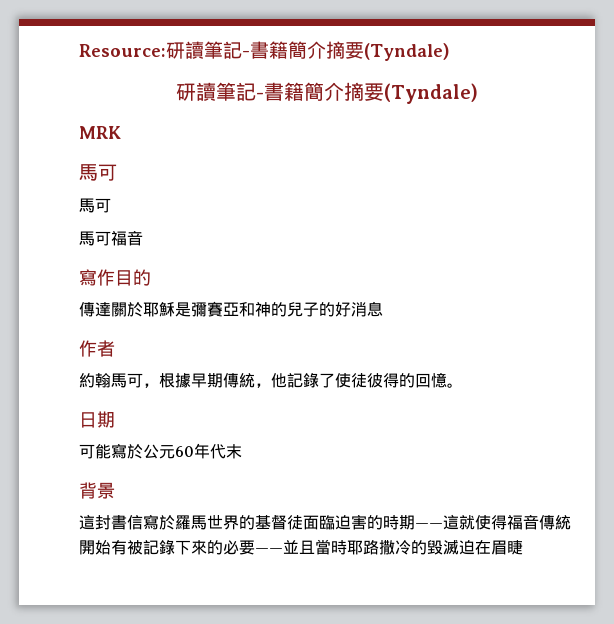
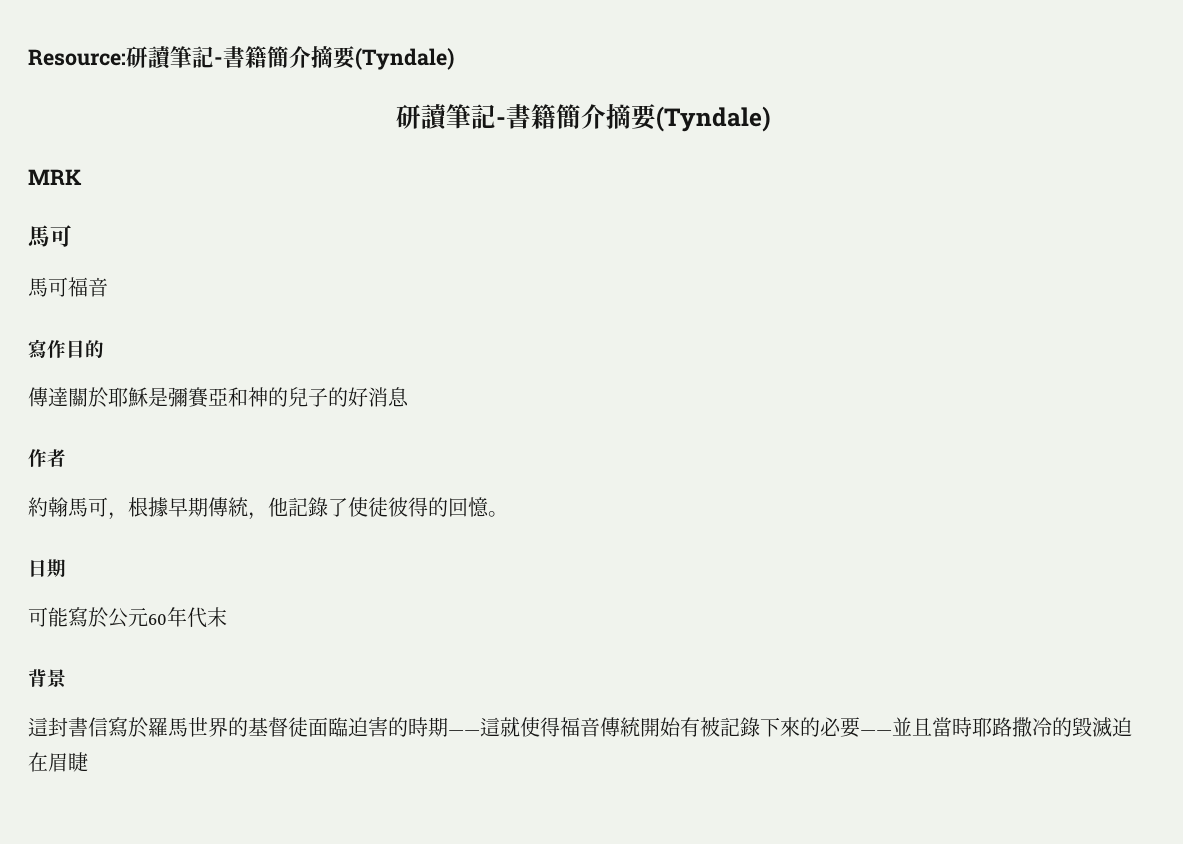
[79,231,111,246] // 馬可 -> (68, 287) none

